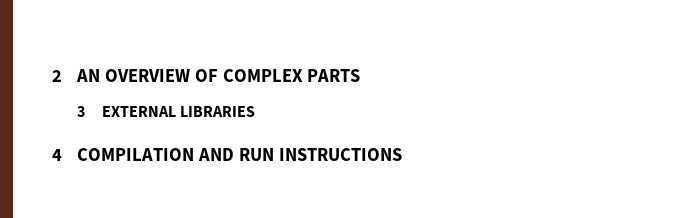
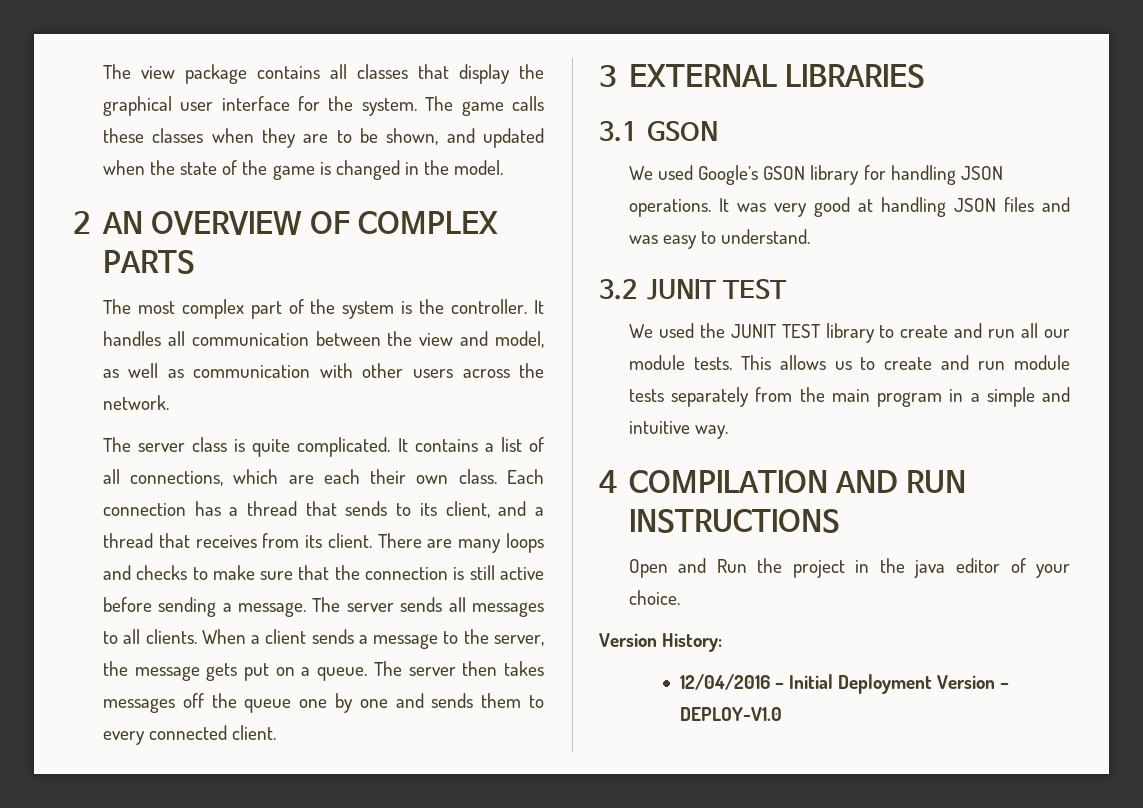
(52, 76) none -> [102,64,544,84] [102,96,544,116] [102,128,544,148] [102,160,504,180] The view package contains all classes that display the graphical user interface for the system. The game calls these classes when they are to be shown, and updated when the state of the game is changed in the model. //
[76,106,255,117] 3 EXTERNAL LIBRARIES -> [102,299,544,319] [102,331,544,348] [102,363,544,378] [102,395,169,410] [102,437,544,457] [102,469,544,486] [102,501,544,518] [102,533,544,553] [102,565,544,580] [102,597,544,617] [102,629,544,649] [102,661,544,681] [102,693,544,713] [102,725,277,745] [599,64,926,88] [599,121,718,142] [628,165,1003,185] [628,197,1070,217] [628,229,811,249] [599,279,787,300] [628,323,1070,343] [628,355,1070,370] [628,387,1070,407] [628,421,729,439] The most complex part of the system is the controller. It handles all communication between the view and model, as well as communication with other users across the network. // The server class is quite complicated. It contains a list of all connections, which are each their own class. Each connection has a thread that sends to its client, and a thread that receives from its client. There are many loops and checks to make sure that the connection is still active before sending a message. The server sends all messages to all clients. When a client sends a message to the server, the message gets put on a queue. The server then takes messages off the queue one by one and sends them to every connected client. // 3 EXTERNAL LIBRARIES // 3.1 GSON // We used Google’s GSON library for handling JSON operations. It was very good at handling JSON files and was easy to understand. // 3.2 JUNIT TEST // We used the JUNIT TEST library to create and run all our module tests. This allows us to create and run module tests separately from the main program in a simple and intuitive way.
(402, 154) none -> [628,558,1070,578] [628,590,680,605] [599,633,723,652] [679,674,1010,694] [679,707,782,721] // Open and Run the project in the java editor of your choice. // Version History: // 12/04/2016 – Initial Deployment Version – DEPLOY-V1.0

